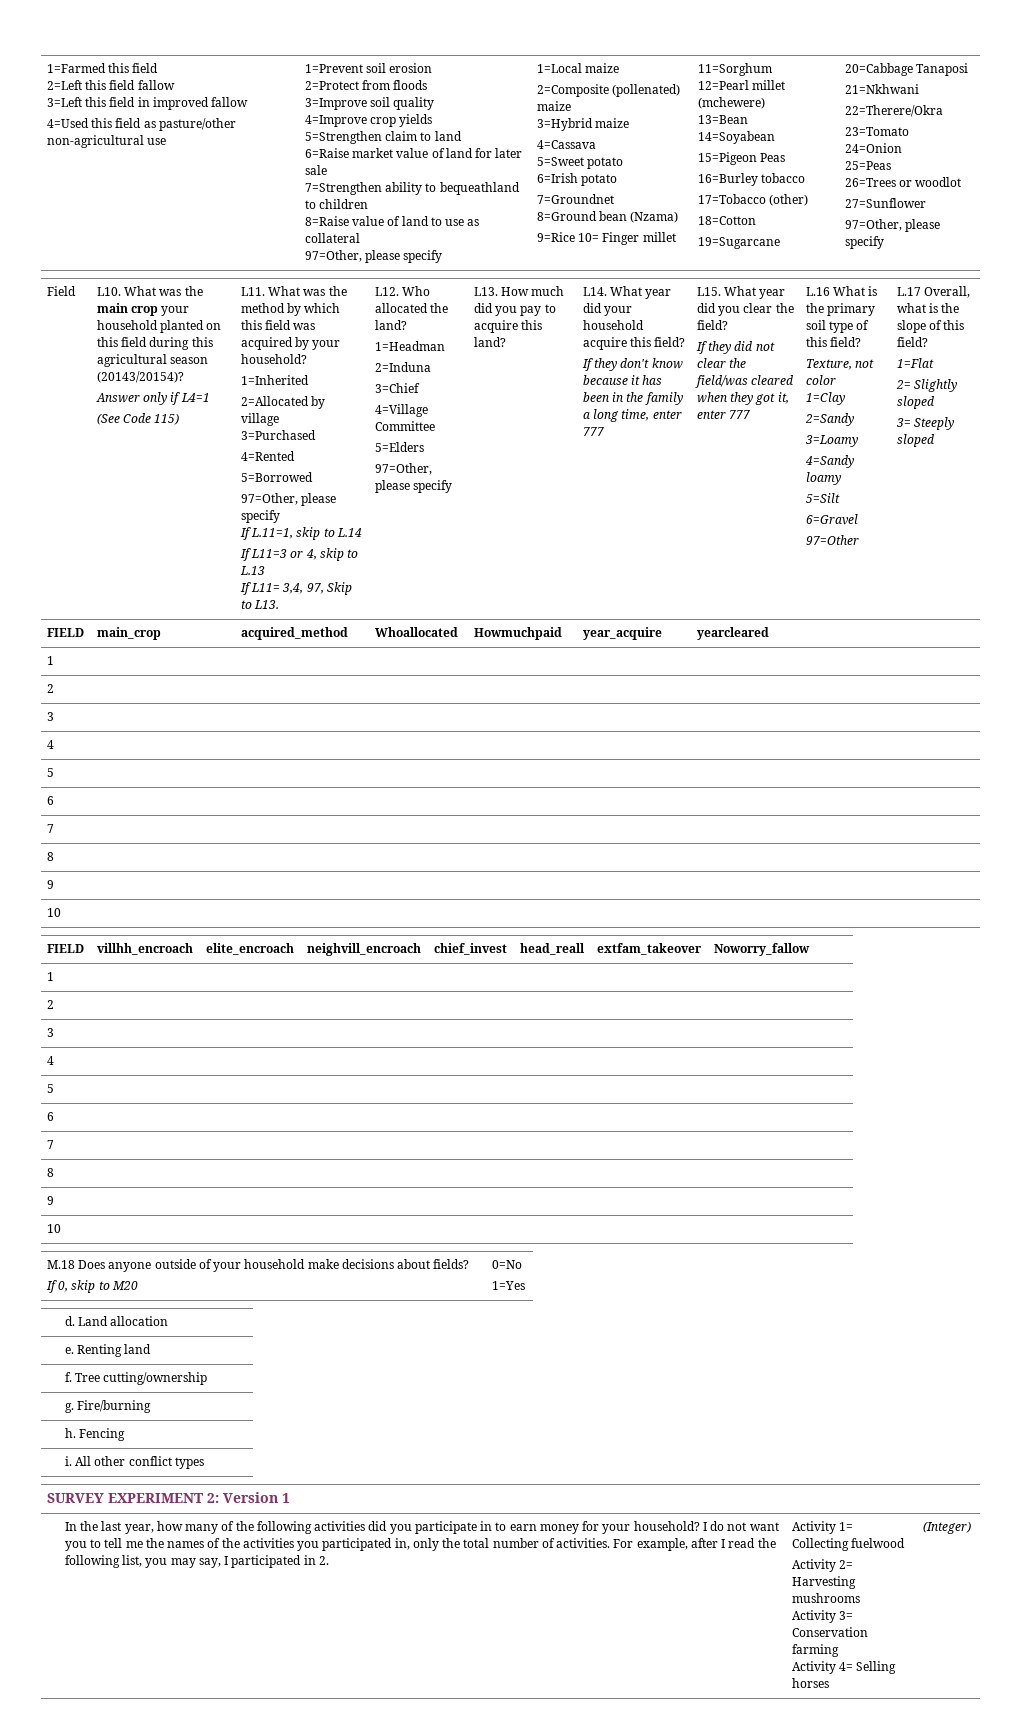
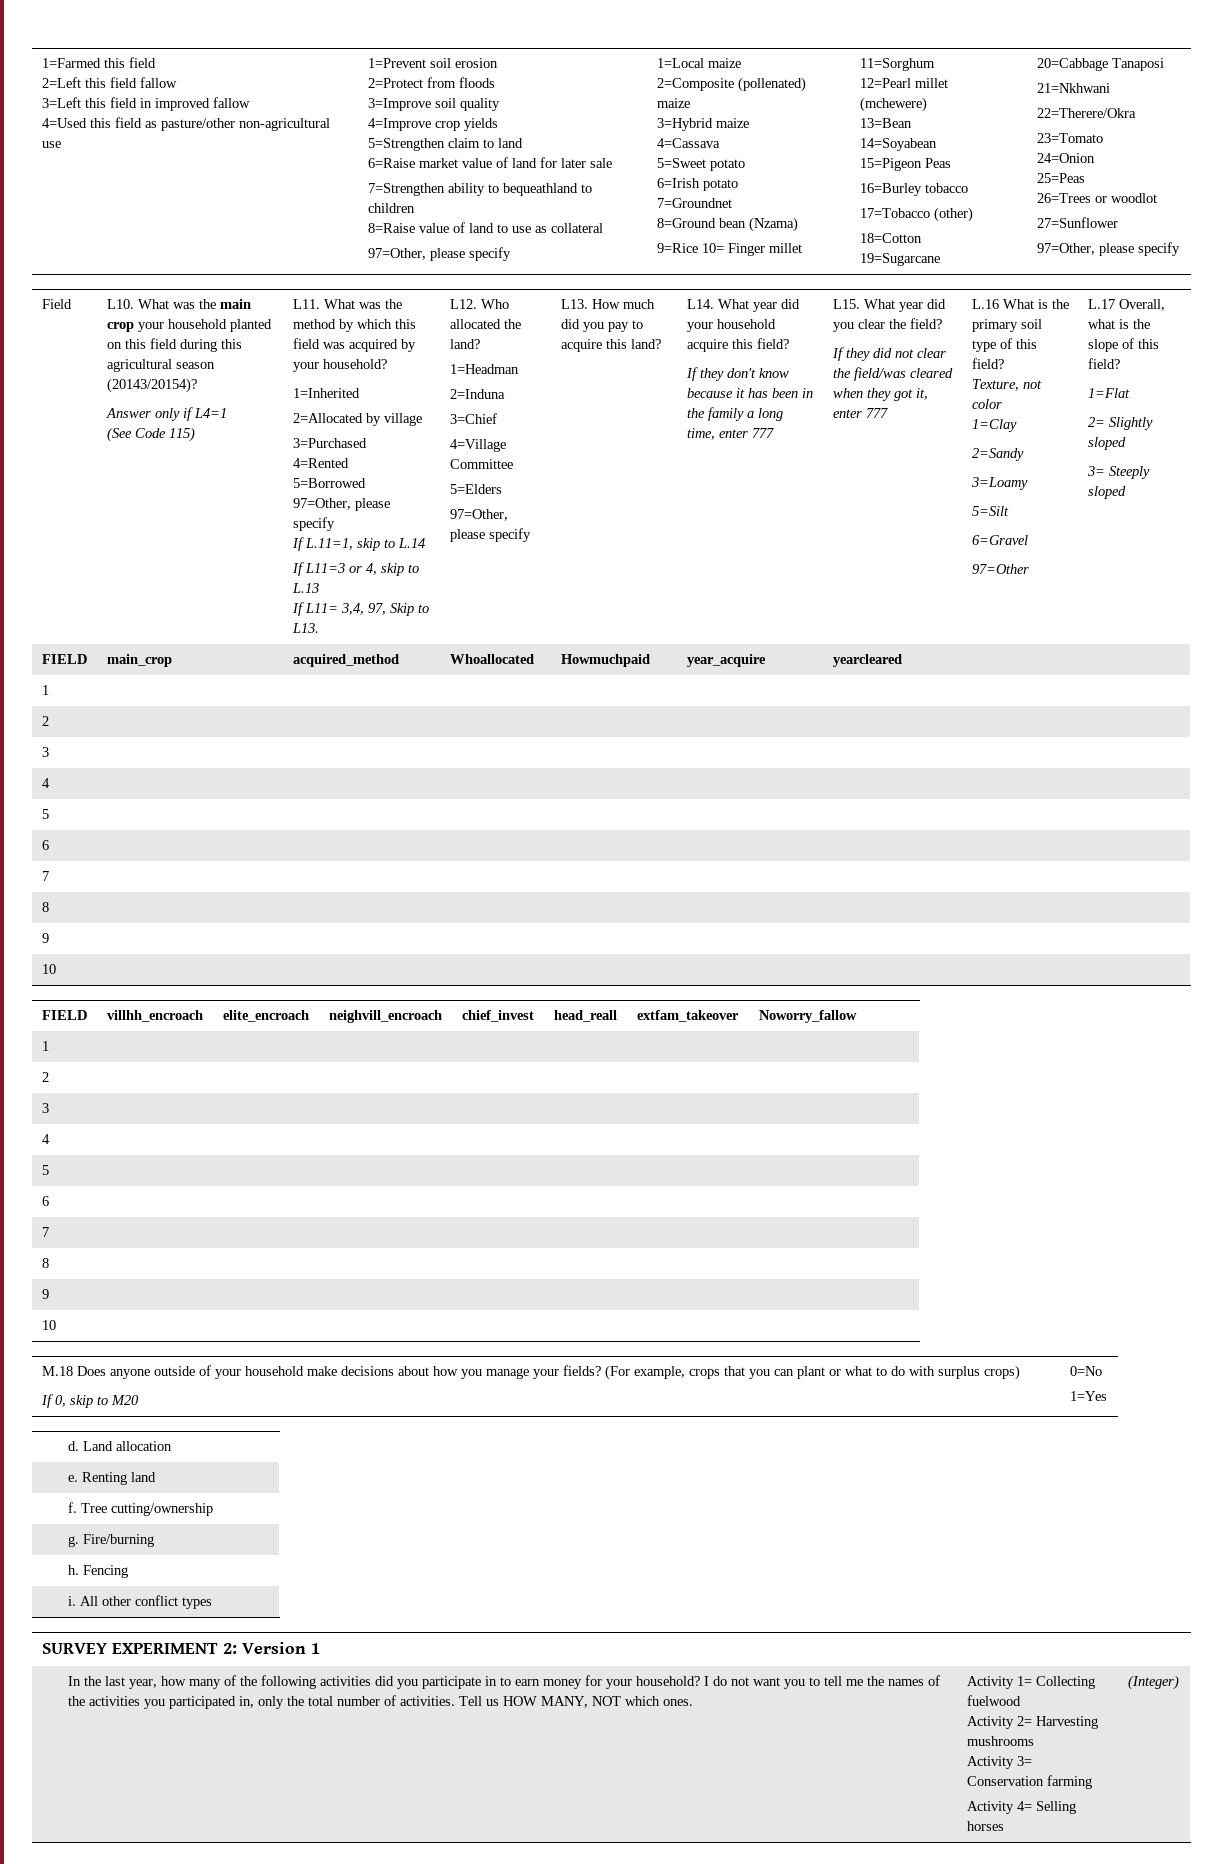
[805,455,855,468] [806,472,842,485] // 4=Sandy loamy -> (1028, 483) none
[433,1259,470,1269] fields? -> [432,1365,1020,1380] how you manage your fields? (For example, crops that you can plant or what to do with surplus crops)
[613,1538,776,1551] [65,1555,329,1568] For example, after I read the following list, you may say, I participated in 2. -> [458,1696,693,1708] Tell us HOW MANY, NOT which ones.

